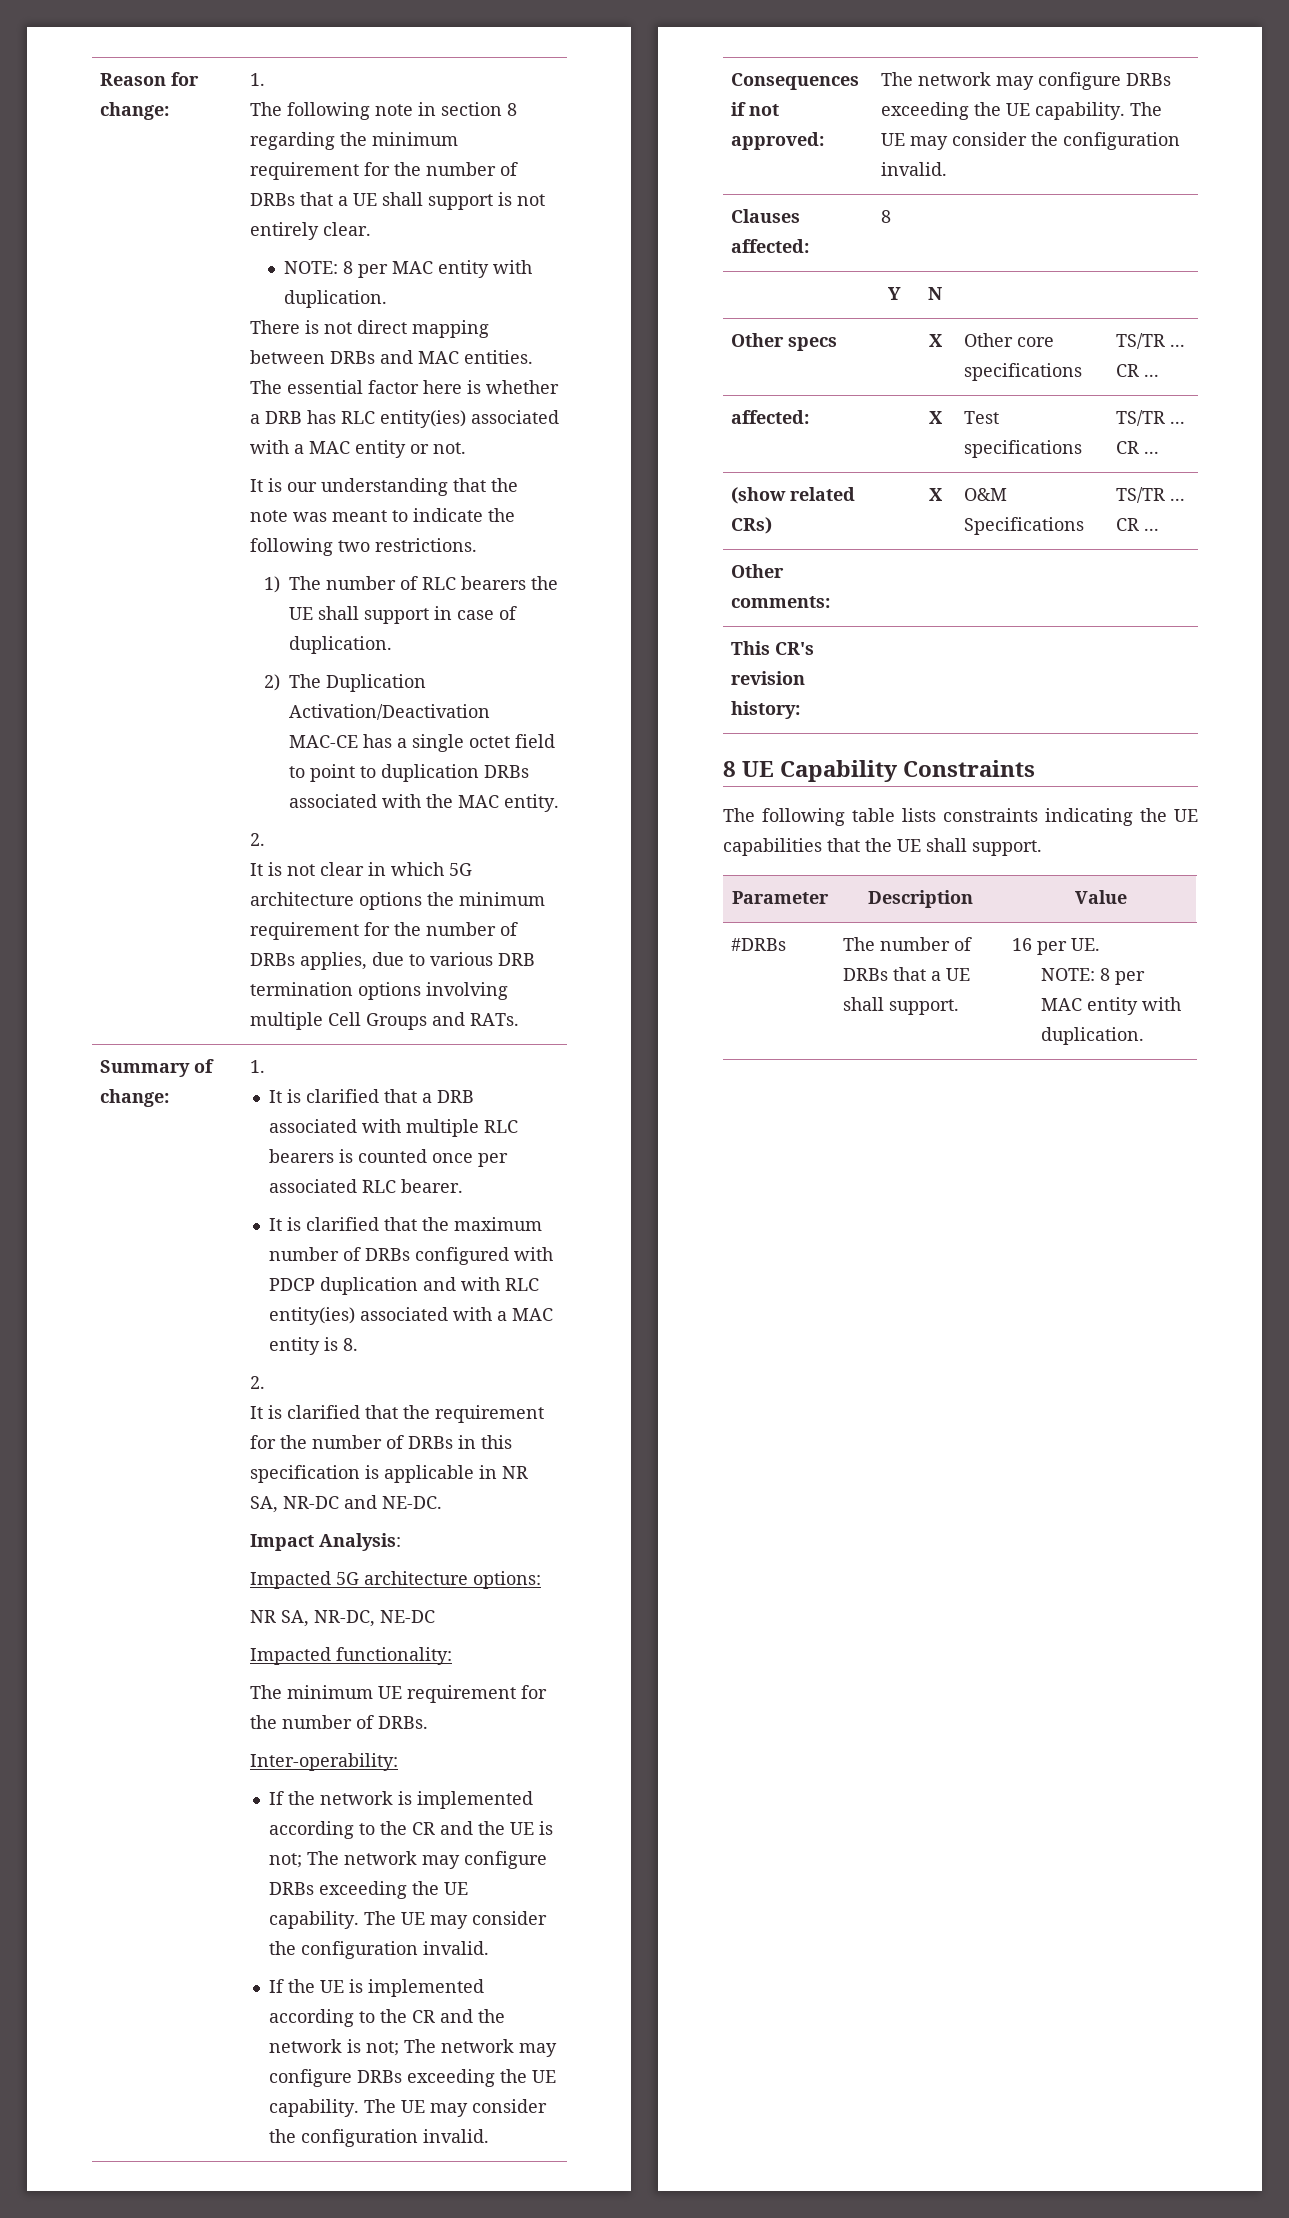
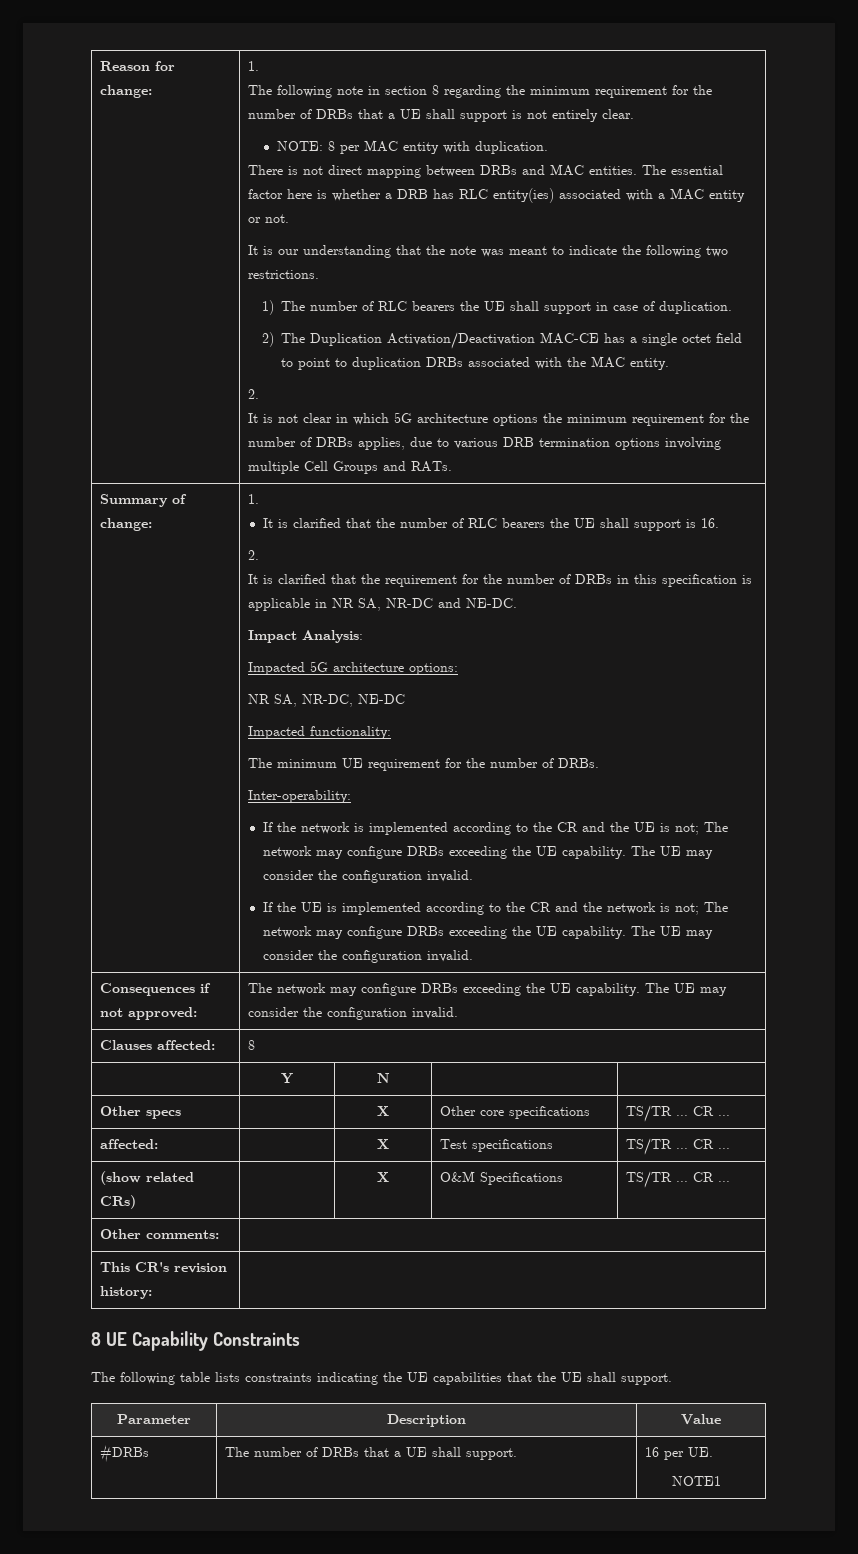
[422,1090,475,1103] [269,1119,519,1137] [269,1149,509,1167] [269,1179,464,1193] [269,1217,543,1231] [269,1247,554,1265] [269,1277,540,1295] [269,1307,554,1325] [269,1337,359,1355] a DRB associated with multiple RLC bearers is counted once per associated RLC bearer. // It is clarified that the maximum number of DRBs configured with PDCP duplication and with RLC entity(ies) associated with a MAC entity is 8. -> [376,518,720,531] the number of RLC bearers the UE shall support is 16.
[1040,968,1145,985] [1040,997,1181,1015] [1040,1027,1144,1045] NOTE: 8 per MAC entity with duplication. -> [672,1476,722,1486] NOTE1

